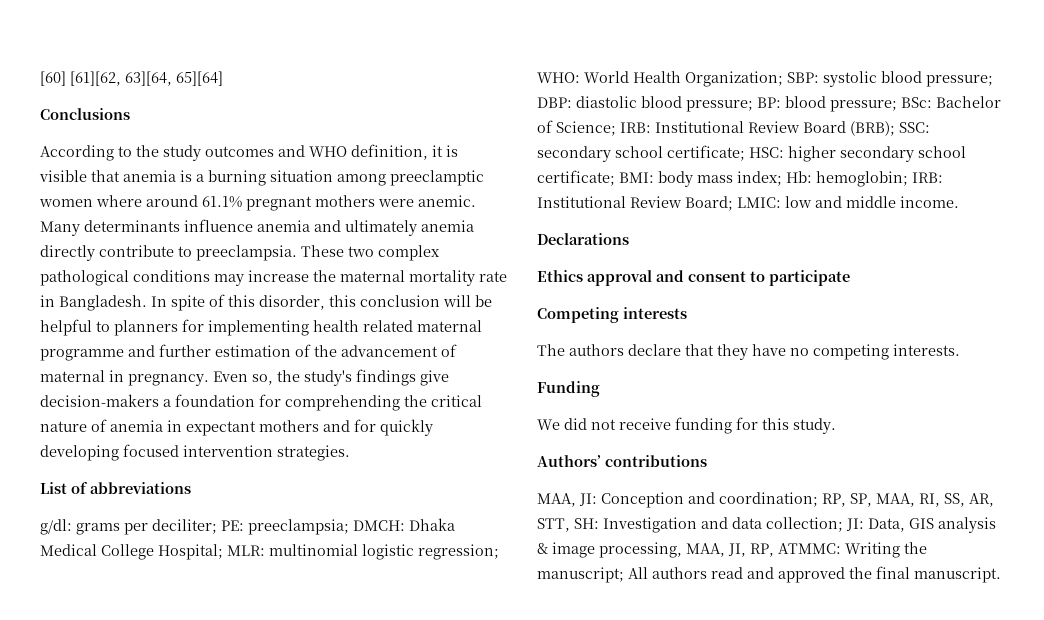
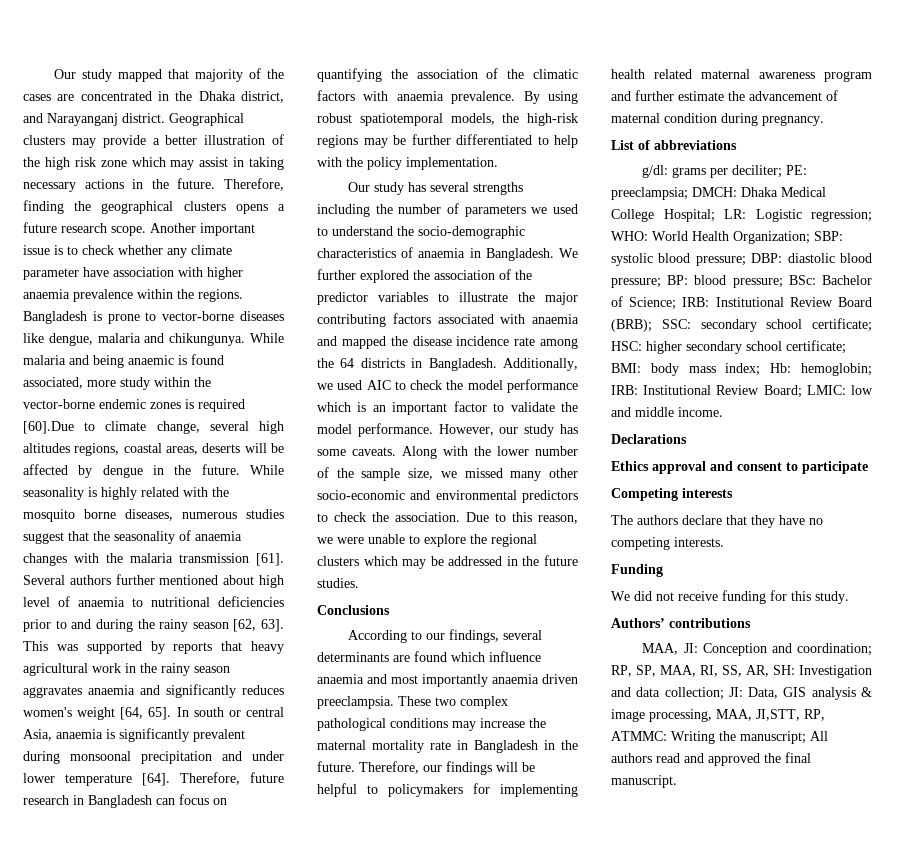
[40,71,223,86] [40,108,130,120] [40,144,458,161] [39,170,484,186] [39,195,476,211] [40,219,474,236] [40,245,192,261] [60] [61][62, 63][64, 65][64] // Conclusions // According to the study outcomes and WHO definition, it is visible that anemia is a burning situation among preeclamptic women where around 61.1% pregnant mothers were anemic. Many determinants influence anemia and ultimately anemia directly contribute to -> [54,68,284,82] [23,91,285,103] [23,113,244,126] [23,134,284,148] [23,157,284,170] [23,178,284,192] [23,200,285,214] [23,222,255,236] [23,245,232,258] [23,267,243,280] [23,289,243,302] [23,311,284,324] [23,333,284,346] [23,354,224,368] [23,377,211,390] [23,399,245,412] [23,421,284,434] [23,443,285,456] [23,464,284,478] [23,487,229,500] [23,509,284,522] [23,530,242,544] [23,553,284,566] [23,574,284,588] [23,596,284,607] [23,619,284,632] [23,641,284,654] [23,663,230,676] [23,684,284,698] [23,707,284,720] [23,728,245,742] [23,751,284,764] [23,772,284,786] [23,794,227,808] [317,68,578,82] [317,90,578,104] [317,113,578,126] [317,134,578,148] [317,157,498,170] [348,182,524,195] [317,203,578,217] [317,226,525,239] [317,247,578,261] [317,269,532,283] [317,292,578,305] [317,313,579,327] [317,336,578,349] [317,358,578,371] [317,379,578,393] [317,401,578,415] [317,423,578,437] [317,446,578,459] [317,467,578,481] [317,490,578,503] [317,512,578,524] [317,534,537,547] [317,555,578,569] [317,578,359,588] [317,605,390,615] [348,629,543,643] [317,651,541,662] [317,674,578,687] Our study mapped that majority of the cases are concentrated in the Dhaka district, and Narayanganj district. Geographical clusters may provide a better illustration of the high risk zone which may assist in taking necessary actions in the future. Therefore, finding the geographical clusters opens a future research scope. Another important issue is to check whether any climate parameter have association with higher anaemia prevalence within the regions. Bangladesh is prone to vector-borne diseases like dengue, malaria and chikungunya. While malaria and being anaemic is found associated, more study within the vector-borne endemic zones is required [60].Due to climate change, several high altitudes regions, coastal areas, deserts will be affected by dengue in the future. While seasonality is highly related with the mosquito borne diseases, numerous studies suggest that the seasonality of anaemia changes with the malaria transmission [61]. Several authors further mentioned about high level of anaemia to nutritional deficiencies prior to and during the rainy season [62, 63]. This was supported by reports that heavy agricultural work in the rainy season aggravates anaemia and significantly reduces women's weight [64, 65]. In south or central Asia, anaemia is significantly prevalent during monsoonal precipitation and under lower temperature [64]. Therefore, future research in Bangladesh can focus on quantifying the association of the climatic factors with anaemia prevalence. By using robust spatiotemporal models, the high-risk regions may be further differentiated to help with the policy implementation. // Our study has several strengths including the number of parameters we used to understand the socio-demographic characteristics of anaemia in Bangladesh. We further explored the association of the predictor variables to illustrate the major contributing factors associated with anaemia and mapped the disease incidence rate among the 64 districts in Bangladesh. Additionally, we used AIC to check the model performance which is an important factor to validate the model performance. However, our study has some caveats. Along with the lower number of the sample size, we missed many other socio-economic and environmental predictors to check the association. Due to this reason, we were unable to explore the regional clusters which may be addressed in the future studies. // Conclusions // According to our findings, several determinants are found which influence anaemia and most importantly anaemia driven
[59,294,440,311] Bangladesh. In spite of this disorder, this conclusion -> [474,740,578,753] [317,761,492,775] Bangladesh in the future. Therefore, our findings
[114,320,178,336] planners -> [388,784,463,797] policymakers
[40,344,311,361] programme and further estimation of -> [759,71,872,82] [611,90,724,101] awareness program and further estimate
[109,370,124,382] in -> [664,113,758,126] condition during
[213,369,449,386] [40,394,482,411] [40,419,433,436] [40,444,350,461] Even so, the study's findings give decision-makers a foundation for comprehending the critical nature of anemia in expectant mothers and for quickly developing focused intervention strategies. -> (824, 120) none
[227,544,414,560] MLR: multinomial logistic -> [724,209,802,222] LR: Logistic
[537,518,570,532] STT, -> (769, 671) none
[728,543,746,557] JI, -> [756,709,800,721] JI,STT,

